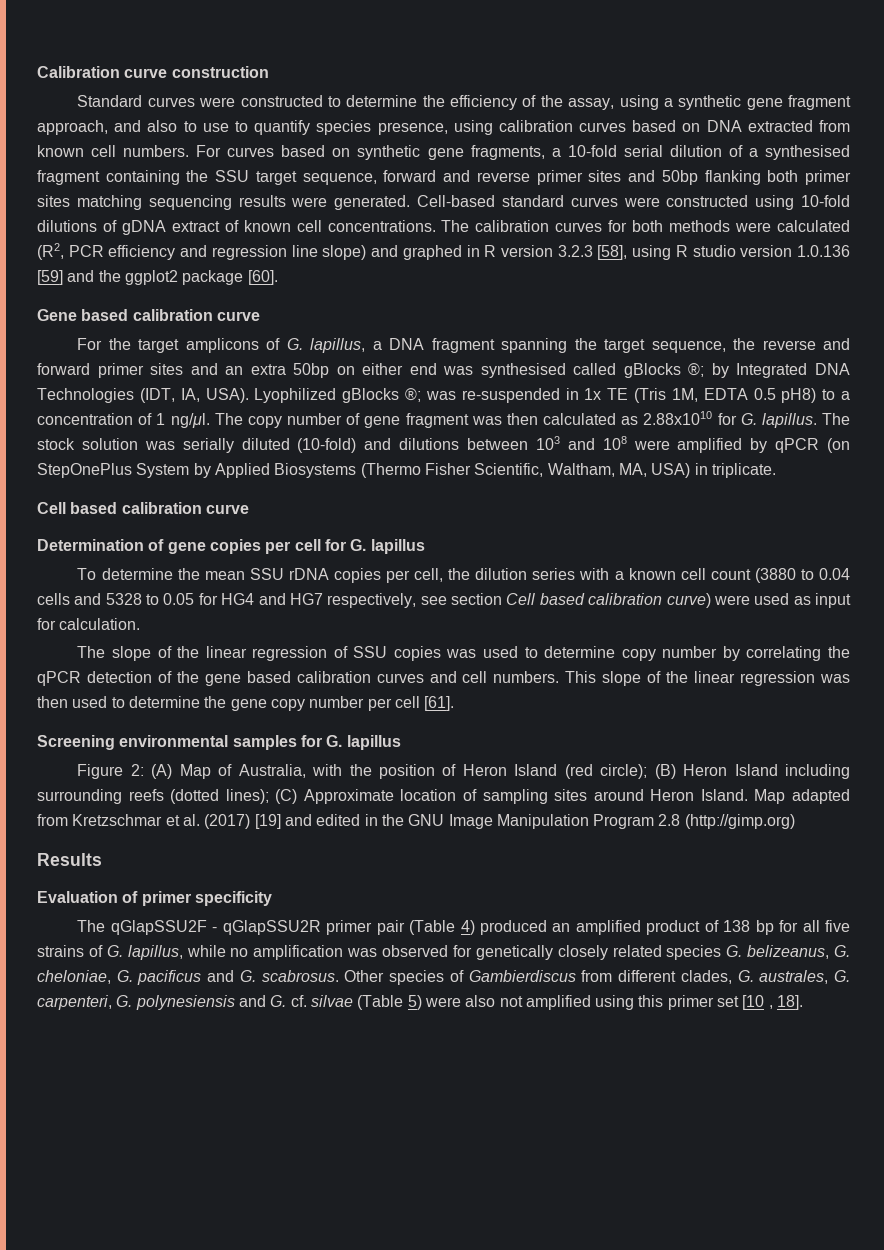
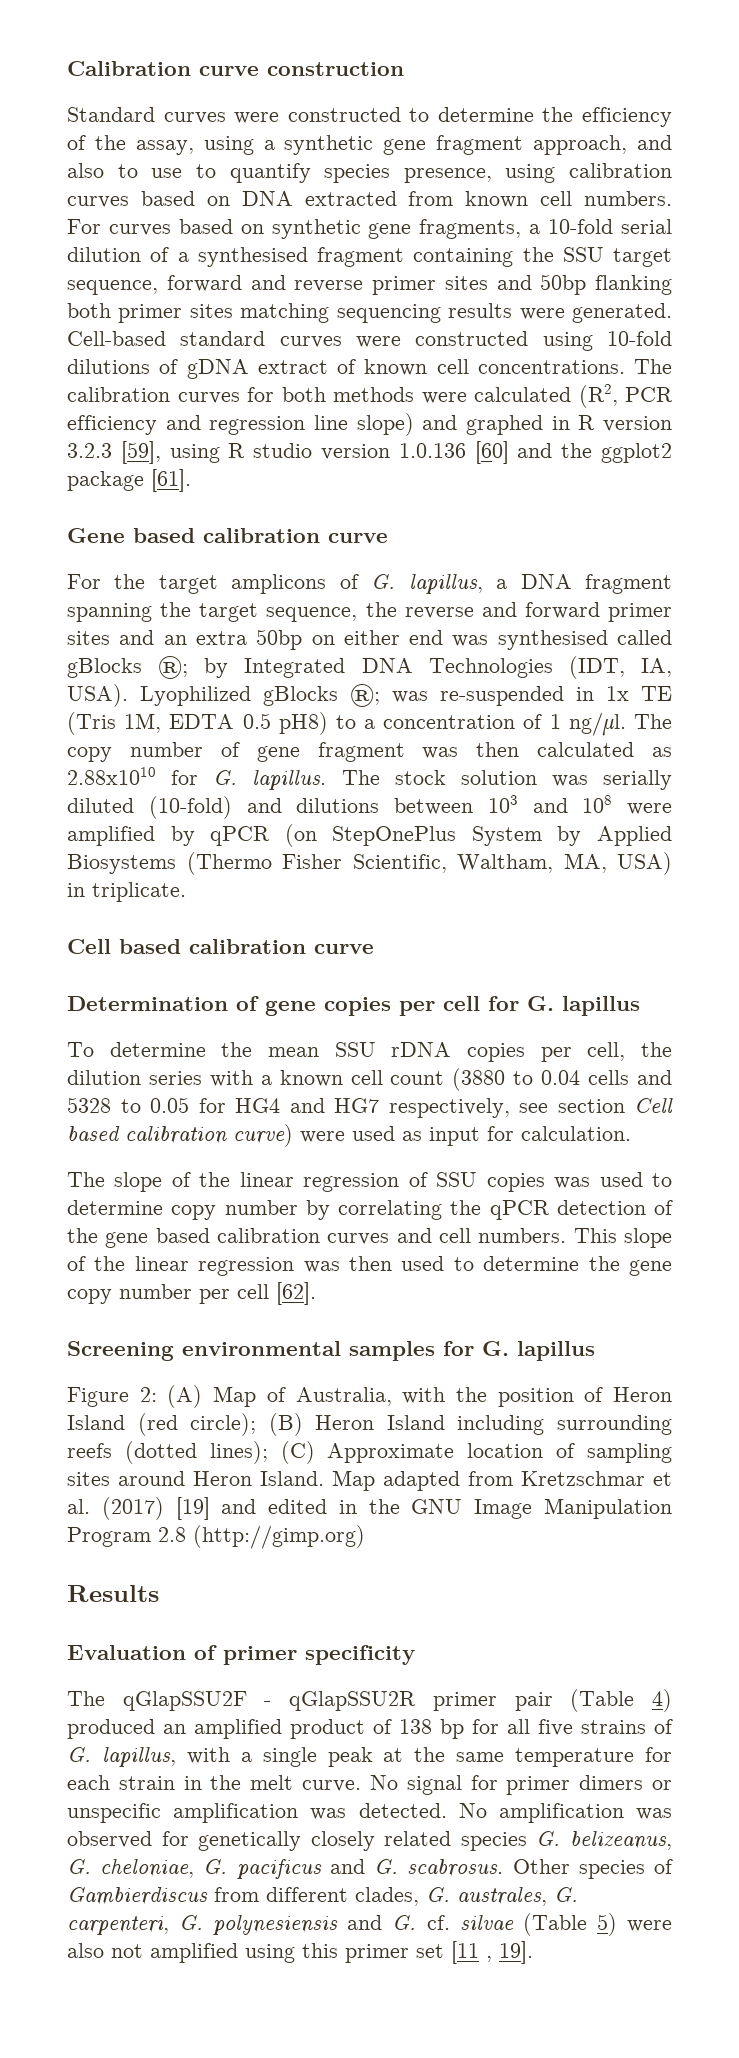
[597,245,628,260] [58], -> [120,441,161,464] [59],
[37,270,63,285] [59] -> [474,441,509,464] [60]
[247,270,278,285] [60]. -> [151,469,191,492] [61].
[424,696,455,711] [61]. -> [276,1282,316,1305] [62].
[186,945,249,957] while no -> [186,1747,672,1767] [67,1775,672,1795] [67,1803,487,1823] with a single peak at the same temperature for each strain in the melt curve. No signal for primer dimers or unspecific amplification was detected. No
[742,995,804,1010] [10 , 18]. -> [451,1941,533,1964] [11 , 19].

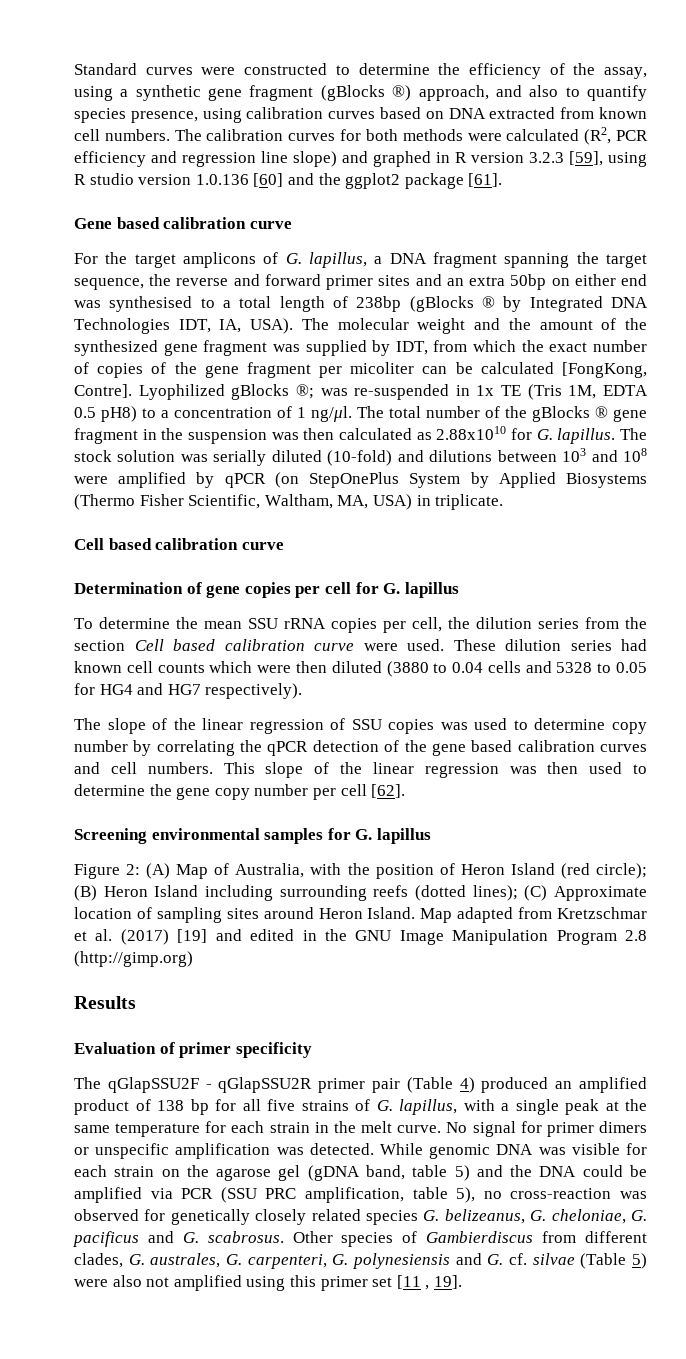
[67,61,404,76] Calibration curve construction // -> (74, 69) none
(524, 145) none -> [320,85,412,101] (gBlocks ®)
[151,164,216,178] use to -> (580, 92) none
[67,219,673,239] [67,247,672,267] [67,274,672,295] [67,303,672,323] [67,331,672,351] [67,359,625,379] For curves based on synthetic gene fragments, a 10-fold serial dilution of a synthesised fragment containing the SSU target sequence, forward and reverse primer sites and 50bp flanking both primer sites matching sequencing results were generated. Cell-based standard curves were constructed using 10-fold dilutions of gDNA extract of known cell concentrations. -> (170, 135) none
[617,630,672,645] [67,656,189,679] called gBlocks ®; -> [200,296,495,312] to a total length of 238bp (gBlocks ®
[568,656,625,679] (IDT, -> [178,319,211,333] IDT,
(128, 695) none -> [301,318,648,334] [74,340,647,356] [74,362,647,378] [74,384,132,398] The molecular weight and the amount of the synthesized gene fragment was supplied by IDT, from which the exact number of copies of the gene fragment per micoliter can be calculated [FongKong, Contre].
[67,742,405,762] copy number of gene fragment -> [389,406,647,422] [74,428,267,444] total number of the gBlocks ® gene fragment in the suspension
[391,1042,452,1057] rDNA -> [284,618,326,629] rRNA
[209,1070,445,1087] with a known cell count -> [585,617,647,629] [74,639,647,651] [74,661,382,673] from the section Cell based calibration curve were used. These dilution series had known cell counts which were then diluted
[388,1098,673,1118] [67,1124,631,1147] respectively, see section Cell based calibration curve) were used as input for calculation. -> [205,683,303,699] respectively).
[458,1803,624,1823] No amplification -> [379,1143,647,1159] [74,1165,647,1181] [74,1187,612,1203] While genomic DNA was visible for each strain on the agarose gel (gDNA band, table 5) and the DNA could be amplified via PCR (SSU PRC amplification, table 5), no cross-reaction

